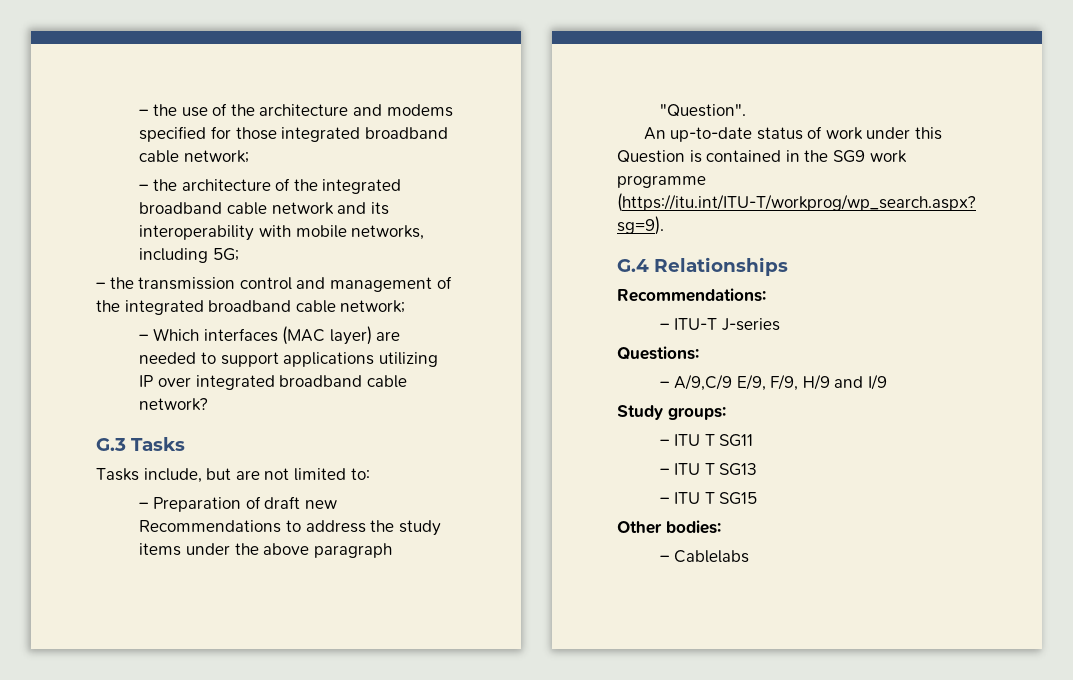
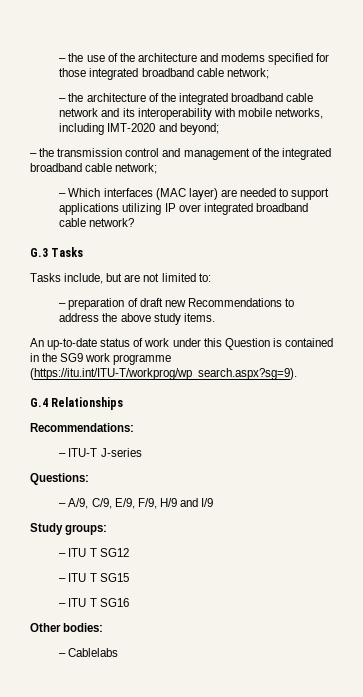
[213,248,240,261] 5G; -> [107,123,219,135] IMT-2020 and beyond;
[153,497,242,512] Preparation -> [68,298,125,310] preparation
[398,520,441,536] [139,543,392,558] [660,104,747,117] study items under the above paragraph "Question". -> [120,313,215,325] above study items.
[674,374,733,391] A/9,C/9 -> [68,498,112,509] A/9, C/9,
[719,434,754,447] [660,463,758,476] SG11 // – ITU T SG13 -> [99,548,129,557] SG12
(758, 498) none -> [59,598,129,607] // – ITU T SG16

